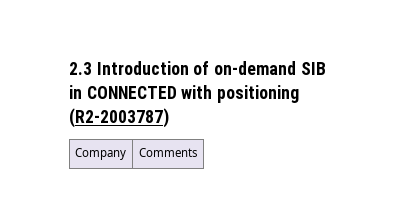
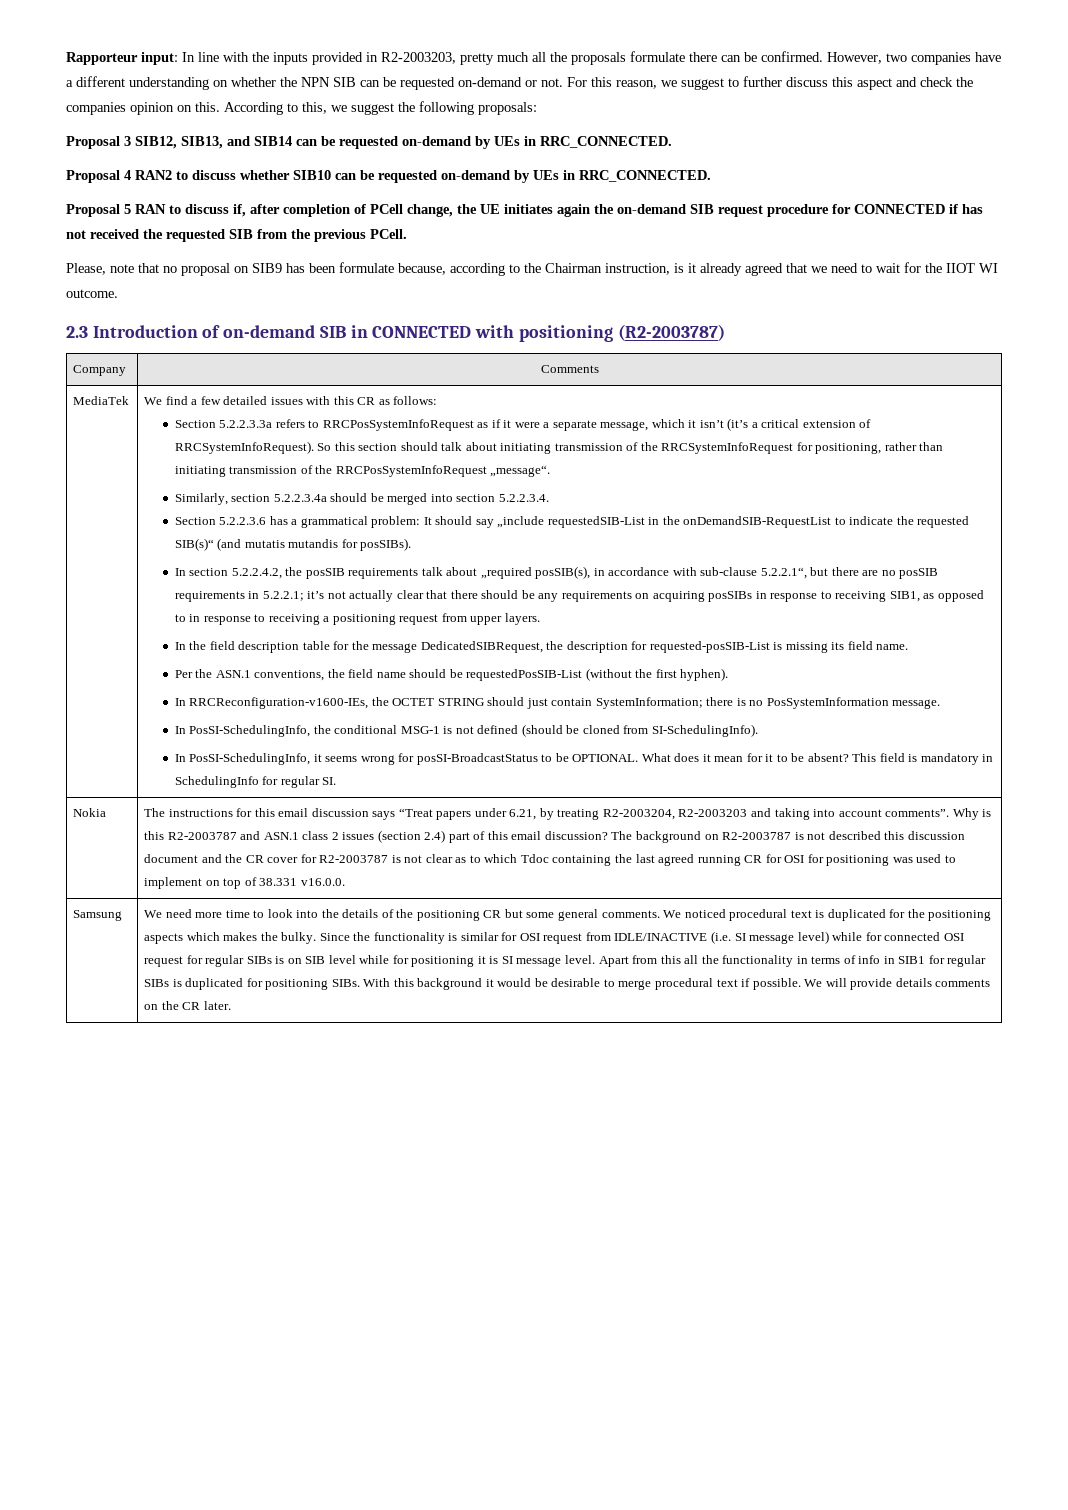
(69, 68) none -> [66,51,1001,65] [66,76,973,90] [66,101,537,115] [66,136,672,149] [66,170,711,183] [66,204,983,217] [66,229,407,242] [66,262,998,276] [66,289,118,298] Rapporteur input: In line with the inputs provided in R2-2003203, pretty much all the proposals formulate there can be confirmed. However, two companies have a different understanding on whether the NPN SIB can be requested on-demand or not. For this reason, we suggest to further discuss this aspect and check the companies opinion on this. According to this, we suggest the following proposals: // Proposal 3 SIB12, SIB13, and SIB14 can be requested on-demand by UEs in RRC_CONNECTED. // Proposal 4 RAN2 to discuss whether SIB10 can be requested on-demand by UEs in RRC_CONNECTED. // Proposal 5 RAN to discuss if, after completion of PCell change, the UE initiates again the on-demand SIB request procedure for CONNECTED if has not received the requested SIB from the previous PCell. // Please, note that no proposal on SIB9 has been formulate because, according to the Chairman instruction, is it already agreed that we need to wait for the IIOT WI outcome. //
(198, 152) none -> [73,396,130,405] [144,396,438,405] [174,418,872,431] [174,441,944,454] [174,465,551,477] [174,493,549,505] [174,516,970,528] [174,538,412,551] [174,566,939,579] [174,590,984,602] [174,613,540,625] [174,641,909,653] [174,668,729,681] [174,697,941,709] [174,724,758,737] [174,753,994,765] [174,776,337,788] [73,808,107,817] [144,808,992,820] [144,830,965,843] [144,854,956,866] [144,877,345,889] [73,910,123,921] [144,909,992,921] [144,931,964,944] [144,955,987,967] [144,978,991,990] [144,1001,231,1010] // MediaTek | We find a few detailed issues with this CR as follows: // Section 5.2.2.3.3a refers to RRCPosSystemInfoRequest as if it were a separate message, which it isn’t (it’s a critical extension of RRCSystemInfoRequest). So this section should talk about initiating transmission of the RRCSystemInfoRequest for positioning, rather than initiating transmission of the RRCPosSystemInfoRequest „message“. // Similarly, section 5.2.2.3.4a should be merged into section 5.2.2.3.4. // Section 5.2.2.3.6 has a grammatical problem: It should say „include requestedSIB-List in the onDemandSIB-RequestList to indicate the requested SIB(s)“ (and mutatis mutandis for posSIBs). // In section 5.2.2.4.2, the posSIB requirements talk about „required posSIB(s), in accordance with sub-clause 5.2.2.1“, but there are no posSIB requirements in 5.2.2.1; it’s not actually clear that there should be any requirements on acquiring posSIBs in response to receiving SIB1, as opposed to in response to receiving a positioning request from upper layers. // In the field description table for the message DedicatedSIBRequest, the description for requested-posSIB-List is missing its field name. // Per the ASN.1 conventions, the field name should be requestedPosSIB-List (without the first hyphen). // In RRCReconfiguration-v1600-IEs, the OCTET STRING should just contain SystemInformation; there is no PosSystemInformation message. // In PosSI-SchedulingInfo, the conditional MSG-1 is not defined (should be cloned from SI-SchedulingInfo). // In PosSI-SchedulingInfo, it seems wrong for posSI-BroadcastStatus to be OPTIONAL. What does it mean for it to be absent? This field is mandatory in SchedulingInfo for regular SI. // Nokia | The instructions for this email discussion says “Treat papers under 6.21, by treating R2-2003204, R2-2003203 and taking into account comments”. Why is this R2-2003787 and ASN.1 class 2 issues (section 2.4) part of this email discussion? The background on R2-2003787 is not described this discussion document and the CR cover for R2-2003787 is not clear as to which Tdoc containing the last agreed running CR for OSI for positioning was used to implement on top of 38.331 v16.0.0. // Samsung | We need more time to look into the details of the positioning CR but some general comments. We noticed procedural text is duplicated for the positioning aspects which makes the bulky. Since the functionality is similar for OSI request from IDLE/INACTIVE (i.e. SI message level) while for connected OSI request for regular SIBs is on SIB level while for positioning it is SI message level. Apart from this all the functionality in terms of info in SIB1 for regular SIBs is duplicated for positioning SIBs. With this background it would be desirable to merge procedural text if possible. We will provide details comments on the CR later.

